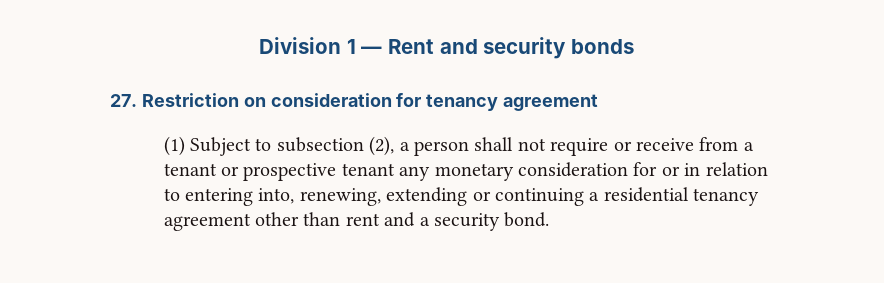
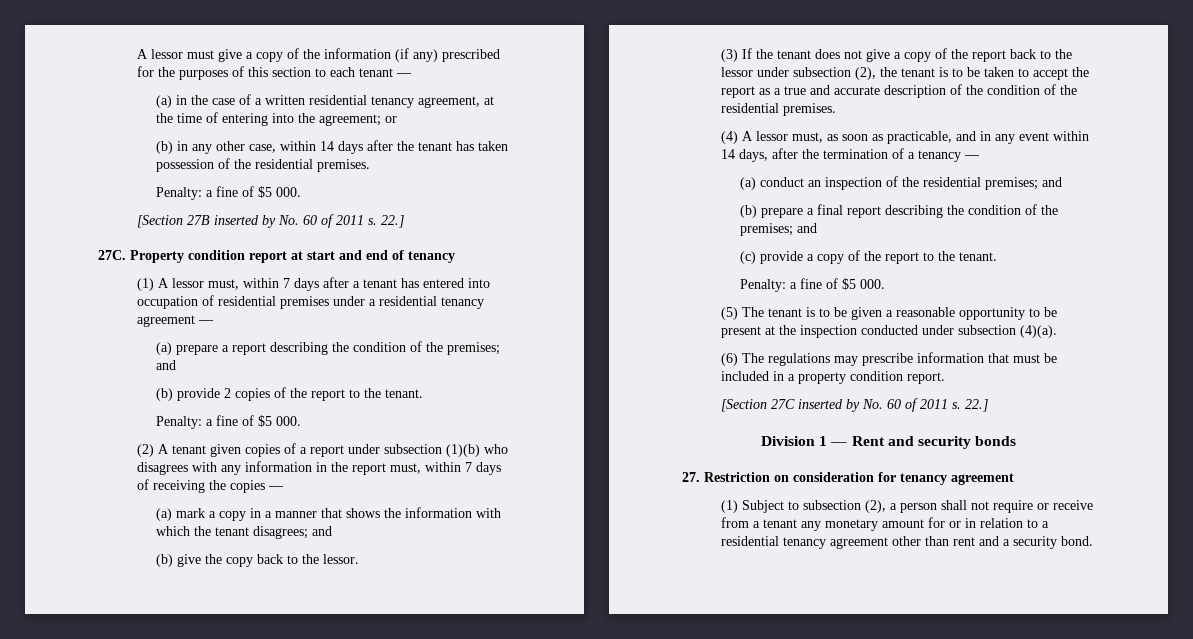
(259, 45) none -> [136,48,500,62] [136,66,412,80] [156,94,495,108] [156,112,398,126] [156,140,509,154] [156,158,371,172] [156,186,302,200] [136,214,404,228] [98,250,455,263] [136,277,490,291] [136,295,484,309] [136,315,214,327] [156,341,501,355] [156,360,177,370] [156,387,424,401] [156,415,302,429] [136,443,508,457] [136,461,501,475] [136,479,284,493] [156,507,502,521] [156,526,333,539] [156,554,360,567] [720,48,1072,62] [720,67,1089,80] [720,84,1077,98] [720,103,836,116] [720,131,1089,144] [720,148,980,162] [740,176,1063,190] [740,204,1059,218] [740,223,818,236] [740,250,998,264] [740,278,886,292] [720,307,1057,320] [720,325,1057,338] [720,352,1057,366] [720,371,945,384] [720,398,988,412] A lessor must give a copy of the information (if any) prescribed for the purposes of this section to each tenant — // (a) in the case of a written residential tenancy agreement, at the time of entering into the agreement; or // (b) in any other case, within 14 days after the tenant has taken possession of the residential premises. // Penalty: a fine of $5 000. // [Section 27B inserted by No. 60 of 2011 s. 22.] // 27C. Property condition report at start and end of tenancy // (1) A lessor must, within 7 days after a tenant has entered into occupation of residential premises under a residential tenancy agreement — // (a) prepare a report describing the condition of the premises; and // (b) provide 2 copies of the report to the tenant. // Penalty: a fine of $5 000. // (2) A tenant given copies of a report under subsection (1)(b) who disagrees with any information in the report must, within 7 days of receiving the copies — // (a) mark a copy in a manner that shows the information with which the tenant disagrees; and // (b) give the copy back to the lessor. // (3) If the tenant does not give a copy of the report back to the lessor under subsection (2), the tenant is to be taken to accept the report as a true and accurate description of the condition of the residential premises. // (4) A lessor must, as soon as practicable, and in any event within 14 days, after the termination of a tenancy — // (a) conduct an inspection of the residential premises; and // (b) prepare a final report describing the condition of the premises; and // (c) provide a copy of the report to the tenant. // Penalty: a fine of $5 000. // (5) The tenant is to be given a reasonable opportunity to be present at the inspection conducted under subsection (4)(a). // (6) The regulations may prescribe information that must be included in a property condition report. // [Section 27C inserted by No. 60 of 2011 s. 22.] //
[220,163,395,181] or prospective tenant -> (797, 523) none
[517,162,628,177] consideration -> [881,519,924,528] amount
[184,187,584,206] entering into, renewing, extending or continuing -> (1038, 523) none

